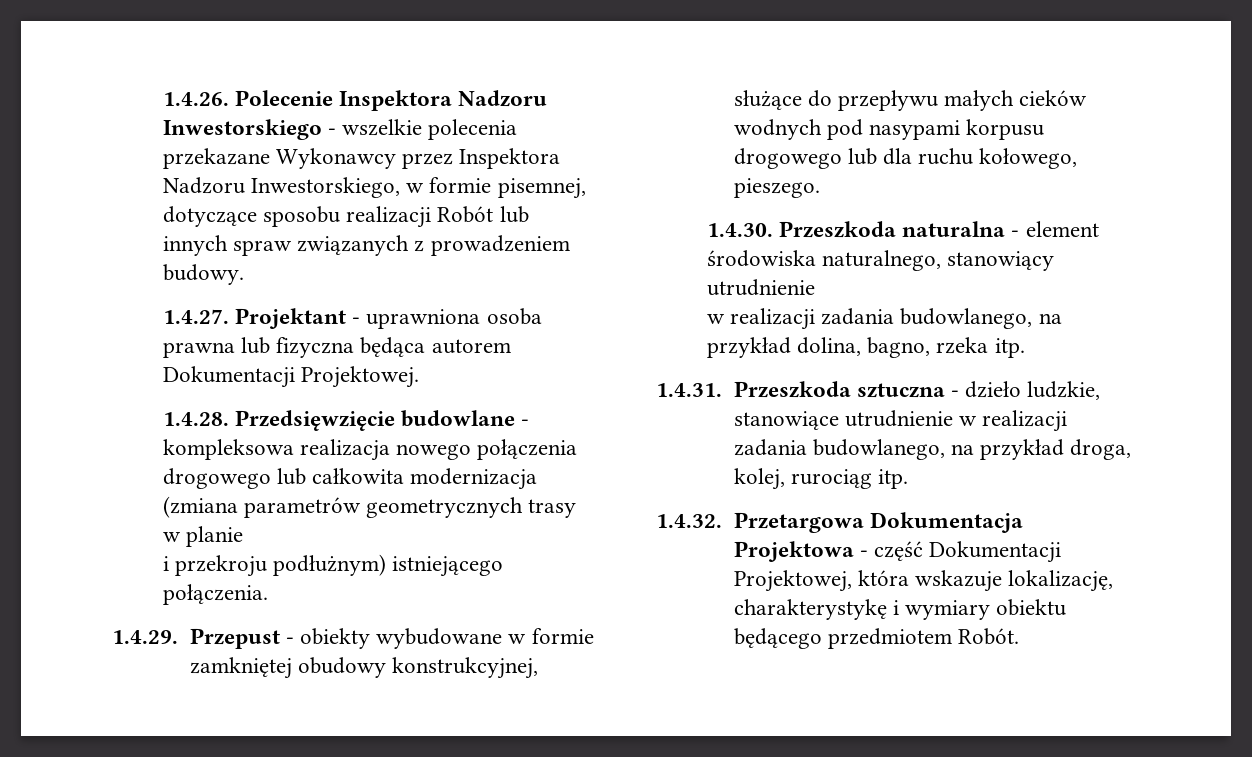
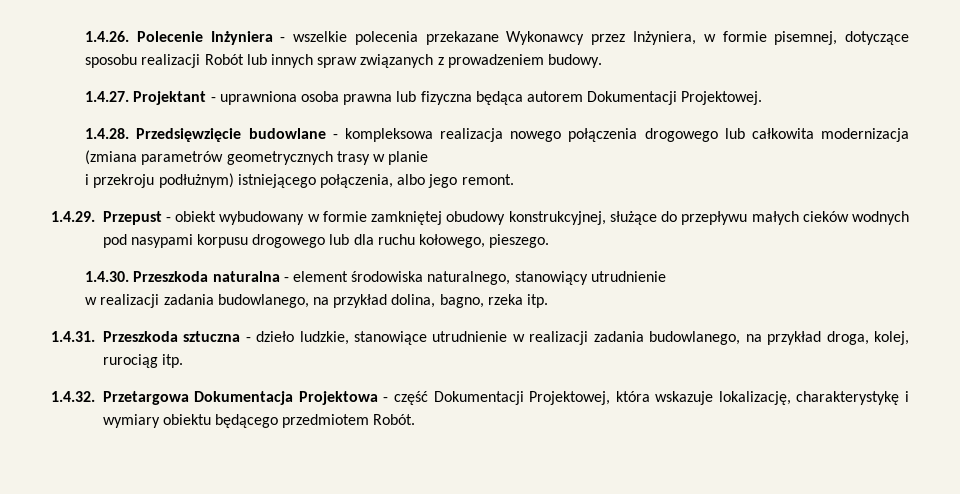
[339,90,548,111] [162,119,322,140] Inspektora Nadzoru Inwestorskiego -> [210,31,273,45] Inżyniera
[459,148,561,169] [162,177,400,198] Inspektora Nadzoru Inwestorskiego, -> [632,31,696,45] Inżyniera,
[162,584,268,605] połączenia. -> [319,174,514,188] połączenia, albo jego remont.
[299,628,503,649] obiekty wybudowane -> [175,211,305,225] obiekt wybudowany

